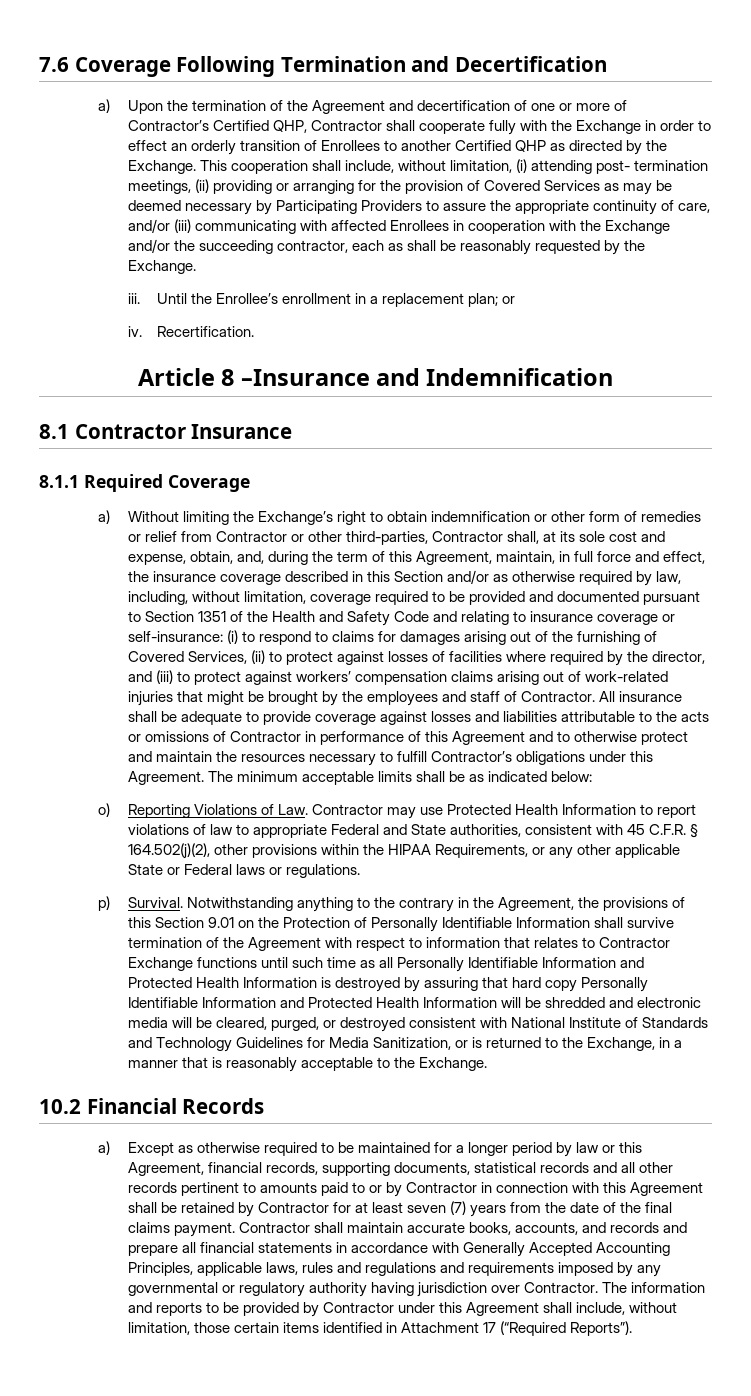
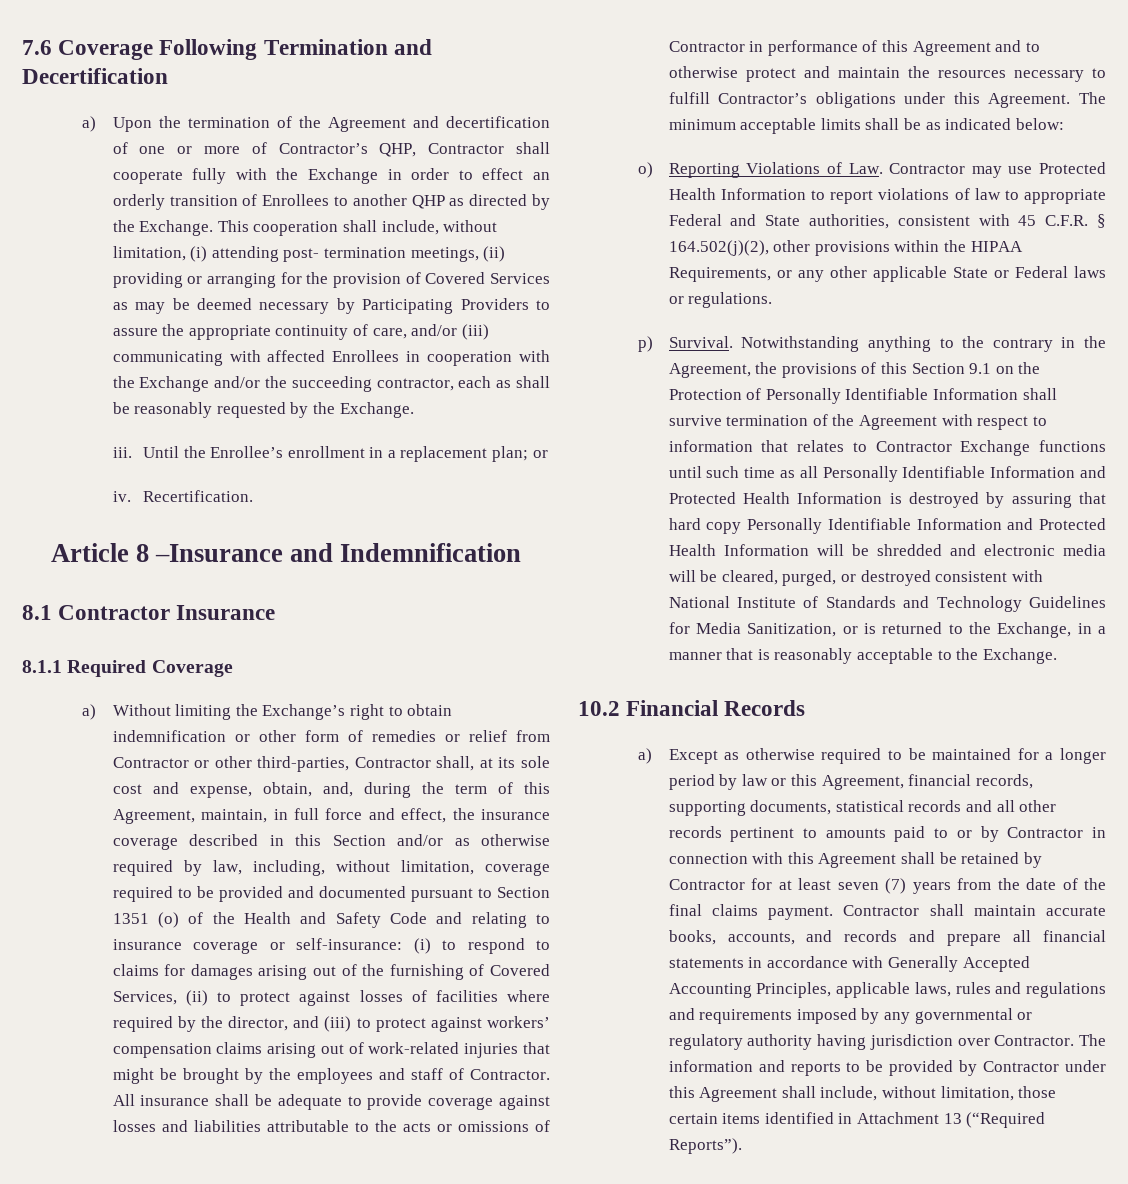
[212,120,269,131] Certified -> (368, 148) none
[454,140,511,151] Certified -> (407, 200) none
(226, 616) none -> [158,912,180,928] (o)
[207,917,234,928] 9.01 -> [969,363,992,374] 9.1
[482,1322,496,1333] 17 -> [943,1113,962,1124] 13

